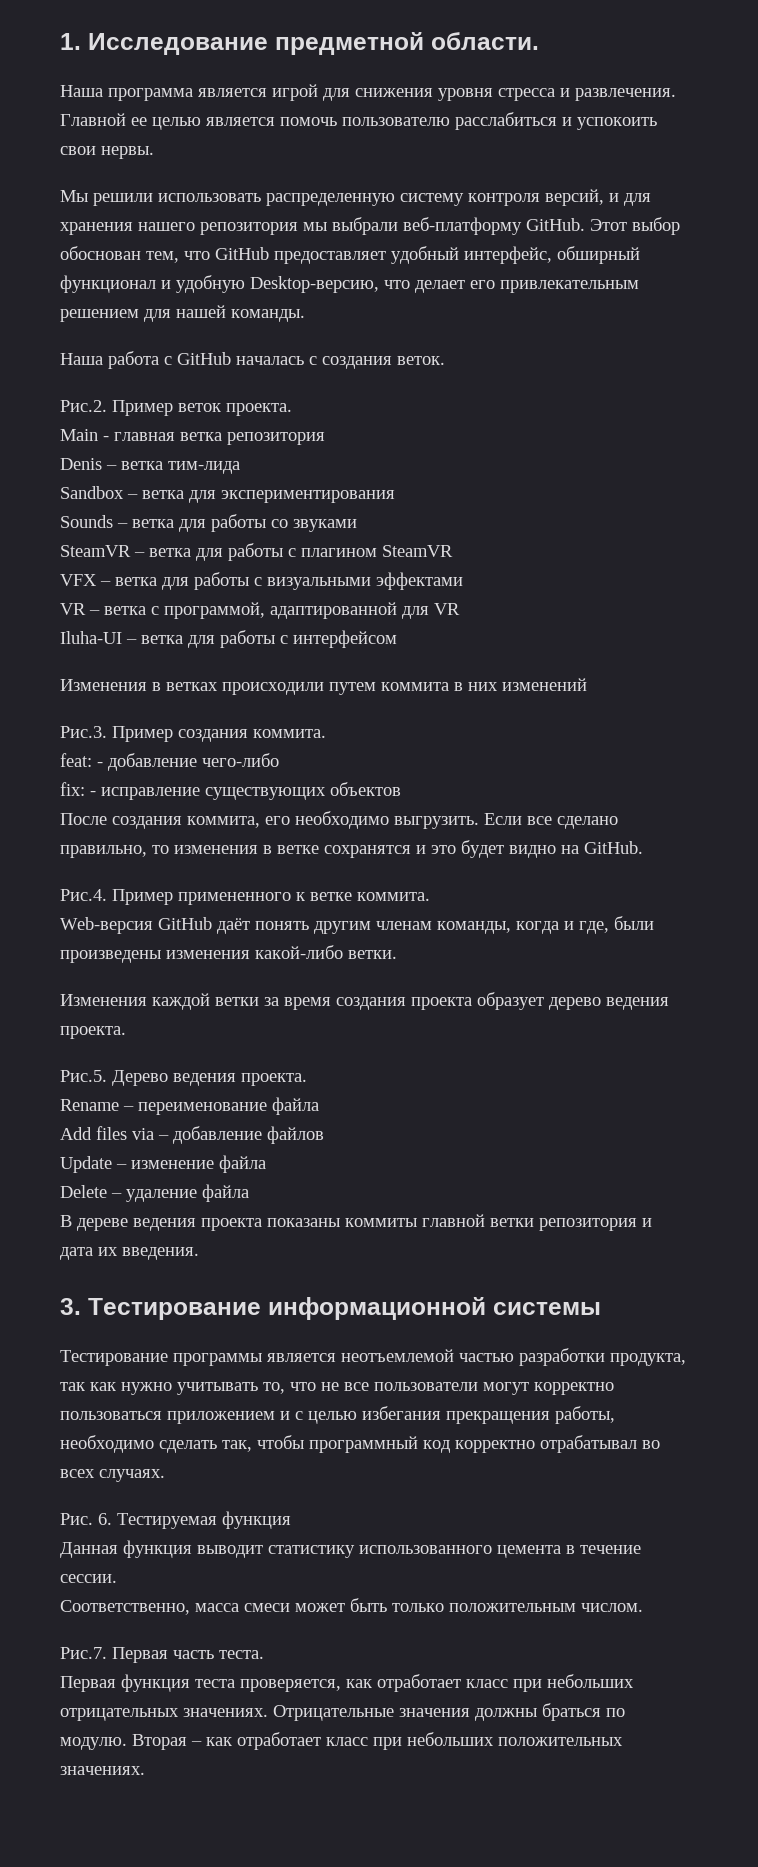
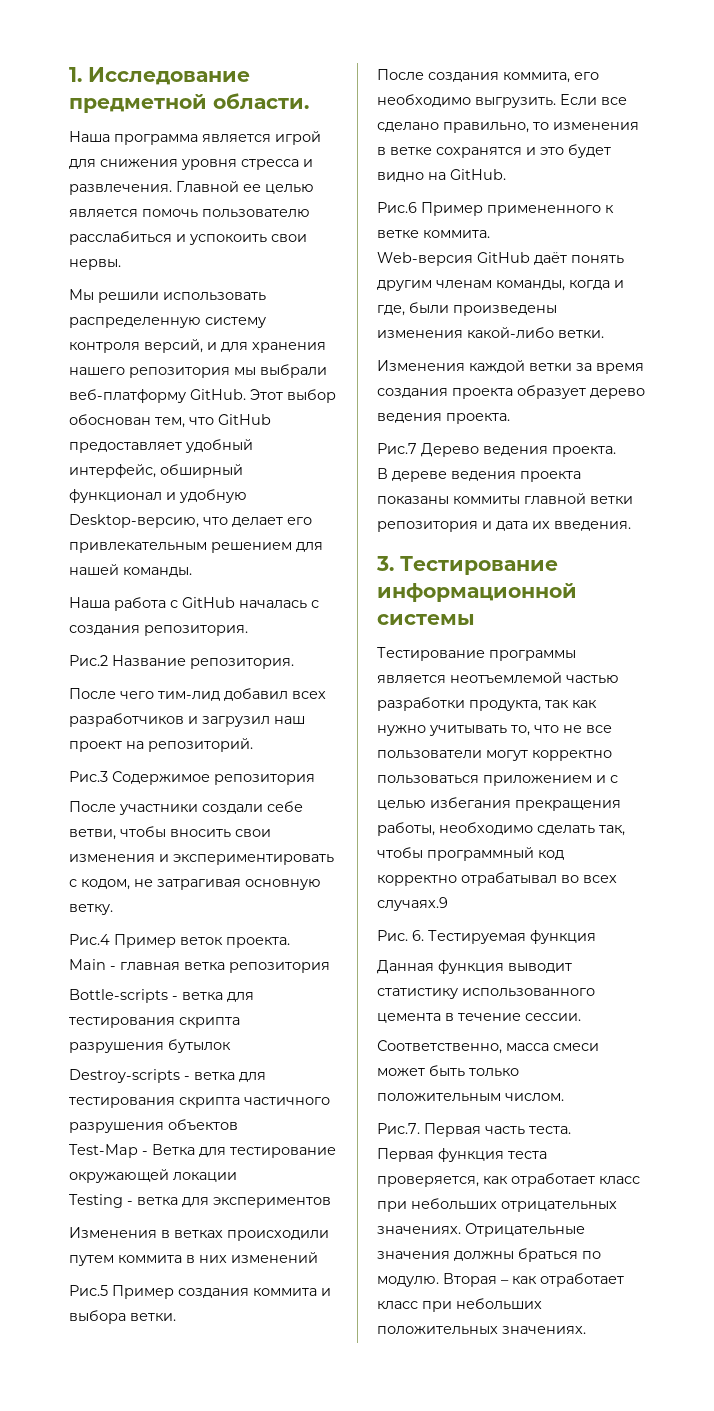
[397,356,445,365] [60,400,107,412] веток. // Рис.2. -> [144,625,248,636] [69,655,294,669] [69,688,326,701] [69,713,305,727] [69,738,253,752] [69,771,315,785] [69,801,303,815] [69,826,271,840] [69,854,334,865] [69,879,321,890] [69,904,113,915] [69,934,110,945] репозитория. // Рис.2 Название репозитория. // После чего тим-лид добавил всех разработчиков и загрузил наш проект на репозиторий. // Рис.3 Содержимое репозитория // После участники создали себе ветви, чтобы вносить свои изменения и экспериментировать с кодом, не затрагивая основную ветку. // Рис.4
[60,458,240,474] [60,486,395,503] [60,514,357,532] [60,543,453,561] [60,572,463,590] [60,602,460,619] [60,630,397,648] Denis – ветка тим-лида // Sandbox – ветка для экспериментирования // Sounds – ветка для работы со звуками // SteamVR – ветка для работы с плагином SteamVR // VFX – ветка для работы с визуальными эффектами // VR – ветка с программой, адаптированной для VR // Iluha-UI – ветка для работы с интерфейсом -> [69,989,254,1003] [69,1017,240,1028] [69,1039,231,1053] [69,1069,266,1083] [69,1097,330,1108] [69,1119,238,1133] [69,1144,336,1158] [69,1169,237,1183] [69,1194,331,1208] Bottle-scripts - ветка для тестирования скрипта разрушения бутылок // Destroy-scripts - ветка для тестирования скрипта частичного разрушения объектов // Test-Map - Ветка для тестирование окружающей локации // Testing - ветка для экспериментов
[60,726,107,738] Рис.3. -> [69,1285,108,1296] Рис.5
[253,729,326,738] [60,753,279,771] [60,782,401,800] коммита. // feat: - добавление чего-либо // fix: - исправление существующих объектов -> [253,1288,331,1296] [69,1310,176,1324] коммита и выбора ветки.
[60,889,107,901] Рис.4. -> [377,202,417,213] Рис.6
[60,1070,107,1082] Рис.5. -> [377,443,417,454] Рис.7
[60,1097,319,1115] [60,1126,324,1144] [60,1155,266,1173] [60,1184,249,1202] // Rename – переименование файла // Add files via – добавление файлов // Update – изменение файла // Delete – удаление файла -> (616, 451) none
[99,1469,165,1482] случаях. -> [377,897,448,911] случаях.9

